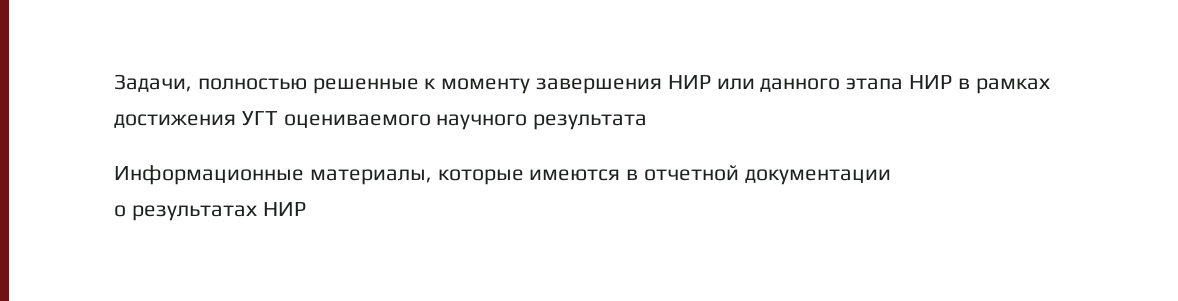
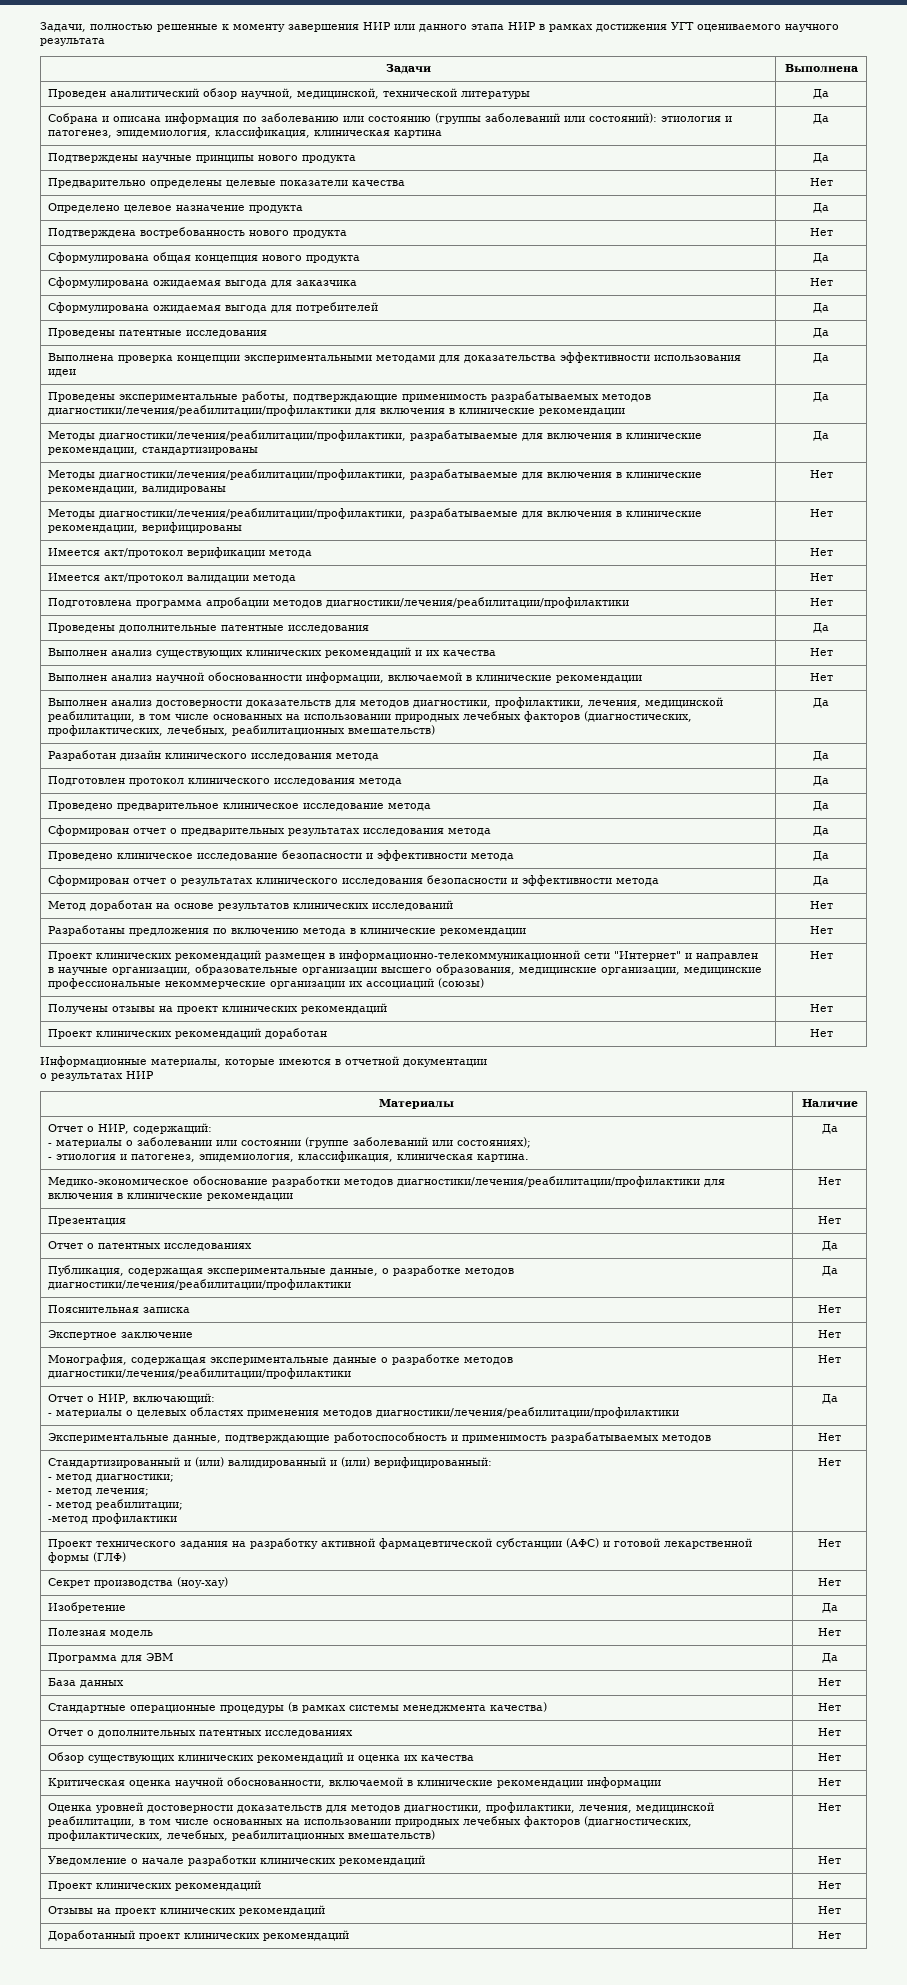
(648, 122) none -> [385,64,431,74] [784,64,858,73] [48,88,531,99] [813,89,829,99] [48,113,733,124] [48,127,443,138] [813,114,829,124] [48,153,357,163] [813,153,829,163] [48,178,406,188] [809,178,833,186] [48,203,304,213] [813,203,829,213] [48,227,348,238] [809,228,833,236] [48,252,361,263] [813,253,829,263] [48,277,358,288] [809,278,833,286] [48,302,379,313] [813,303,829,313] [48,328,268,338] [813,328,829,338] [48,352,742,363] [48,369,77,377] [813,353,829,363] [48,391,652,402] [48,405,626,416] [813,392,829,402] [48,430,703,441] [48,447,259,455] [813,431,829,441] [48,469,703,480] [48,486,227,494] [809,470,833,478] [48,508,703,519] [48,522,243,533] [809,509,833,517] [48,547,313,558] [809,548,833,556] [48,573,297,583] [809,573,833,581] [48,597,630,608] [809,598,833,606] [48,623,370,633] [813,623,829,633] [48,647,497,658] [809,648,833,656] [48,672,643,683] [809,673,833,681] [48,697,724,708] [48,711,693,722] [48,725,436,736] [813,698,829,708] [48,750,380,761] [813,751,829,761] [48,776,403,786] [813,776,829,786] [48,801,432,811] [813,801,829,811] [48,825,492,836] [813,826,829,836] [48,850,515,861] [813,851,829,861] [48,875,660,886] [813,876,829,886] [48,900,454,911] [809,901,833,909] [48,925,527,936] [809,926,833,934] [48,950,759,961] [48,964,763,975] [48,978,485,989] [809,951,833,959] [48,1003,388,1014] [809,1004,833,1012] [48,1028,328,1039] [809,1029,833,1037] // Задачи | Выполнена // Проведен аналитический обзор научной, медицинской, технической литературы | Да // Собрана и описана информация по заболеванию или состоянию (группы заболеваний или состояний): этиология и патогенез, эпидемиология, классификация, клиническая картина | Да // Подтверждены научные принципы нового продукта | Да // Предварительно определены целевые показатели качества | Нет // Определено целевое назначение продукта | Да // Подтверждена востребованность нового продукта | Нет // Сформулирована общая концепция нового продукта | Да // Сформулирована ожидаемая выгода для заказчика | Нет // Сформулирована ожидаемая выгода для потребителей | Да // Проведены патентные исследования | Да // Выполнена проверка концепции экспериментальными методами для доказательства эффективности использования идеи | Да // Проведены экспериментальные работы, подтверждающие применимость разрабатываемых методов диагностики/лечения/реабилитации/профилактики для включения в клинические рекомендации | Да // Методы диагностики/лечения/реабилитации/профилактики, разрабатываемые для включения в клинические рекомендации, стандартизированы | Да // Методы диагностики/лечения/реабилитации/профилактики, разрабатываемые для включения в клинические рекомендации, валидированы | Нет // Методы диагностики/лечения/реабилитации/профилактики, разрабатываемые для включения в клинические рекомендации, верифицированы | Нет // Имеется акт/протокол верификации метода | Нет // Имеется акт/протокол валидации метода | Нет // Подготовлена программа апробации методов диагностики/лечения/реабилитации/профилактики | Нет // Проведены дополнительные патентные исследования | Да // Выполнен анализ существующих клинических рекомендаций и их качества | Нет // Выполнен анализ научной обоснованности информации, включаемой в клинические рекомендации | Нет // Выполнен анализ достоверности доказательств для методов диагностики, профилактики, лечения, медицинской реабилитации, в том числе основанных на использовании природных лечебных факторов (диагностических, профилактических, лечебных, реабилитационных вмешательств) | Да // Разработан дизайн клинического исследования метода | Да // Подготовлен протокол клинического исследования метода | Да // Проведено предварительное клиническое исследование метода | Да // Сформирован отчет о предварительных результатах исследования метода | Да // Проведено клиническое исследование безопасности и эффективности метода | Да // Сформирован отчет о результатах клинического исследования безопасности и эффективности метода | Да // Метод доработан на основе результатов клинических исследований | Нет // Разработаны предложения по включению метода в клинические рекомендации | Нет // Проект клинических рекомендаций размещен в информационно-телекоммуникационной сети "Интернет" и направлен в научные организации, образовательные организации высшего образования, медицинские организации, медицинские профессиональные некоммерческие организации их ассоциаций (союзы) | Нет // Получены отзывы на проект клинических рекомендаций | Нет // Проект клинических рекомендаций доработан | Нет
(306, 209) none -> [379,1099,454,1109] [801,1099,858,1108] [48,1123,213,1134] [48,1137,532,1148] [48,1151,530,1162] [821,1124,838,1134] [48,1176,726,1187] [48,1193,294,1201] [818,1177,841,1185] [48,1216,127,1226] [818,1216,841,1224] [48,1241,253,1251] [821,1241,838,1251] [48,1265,515,1276] [48,1279,352,1290] [821,1266,838,1276] [48,1305,191,1313] [818,1305,841,1313] [48,1330,194,1340] [818,1330,841,1338] [48,1354,514,1365] [48,1368,352,1379] [818,1355,841,1363] [48,1393,216,1404] [48,1407,680,1418] [821,1394,838,1404] [48,1432,712,1443] [818,1433,841,1441] [48,1457,493,1468] [48,1474,175,1482] [48,1488,150,1496] [48,1499,184,1510] [48,1513,178,1524] [818,1458,841,1466] [48,1538,753,1549] [48,1552,127,1563] [818,1539,841,1547] [48,1577,229,1588] [818,1578,841,1586] [48,1602,127,1613] [821,1603,838,1613] [48,1628,154,1638] [818,1628,841,1636] [48,1653,174,1663] [821,1653,838,1663] [48,1678,125,1688] [818,1678,841,1686] [48,1702,548,1713] [818,1703,841,1711] [48,1728,354,1738] [818,1728,841,1736] [48,1752,475,1763] [818,1753,841,1761] [48,1777,662,1788] [818,1778,841,1786] [48,1802,715,1813] [48,1816,693,1827] [48,1830,436,1841] [818,1803,841,1811] [48,1855,426,1866] [818,1856,841,1864] [48,1880,262,1891] [818,1881,841,1889] [48,1905,326,1916] [818,1906,841,1914] [48,1930,350,1941] [818,1931,841,1939] // Материалы | Наличие // Отчет о НИР, содержащий: // - материалы о заболевании или состоянии (группе заболеваний или состояниях); // - этиология и патогенез, эпидемиология, классификация, клиническая картина. | Да // Медико-экономическое обоснование разработки методов диагностики/лечения/реабилитации/профилактики для включения в клинические рекомендации | Нет // Презентация | Нет // Отчет о патентных исследованиях | Да // Публикация, содержащая экспериментальные данные, о разработке методов диагностики/лечения/реабилитации/профилактики | Да // Пояснительная записка | Нет // Экспертное заключение | Нет // Монография, содержащая экспериментальные данные о разработке методов диагностики/лечения/реабилитации/профилактики | Нет // Отчет о НИР, включающий: // - материалы о целевых областях применения методов диагностики/лечения/реабилитации/профилактики | Да // Экспериментальные данные, подтверждающие работоспособность и применимость разрабатываемых методов | Нет // Стандартизированный и (или) валидированный и (или) верифицированный: // - метод диагностики; // - метод лечения; // - метод реабилитации; // -метод профилактики | Нет // Проект технического задания на разработку активной фармацевтической субстанции (АФС) и готовой лекарственной формы (ГЛФ) | Нет // Секрет производства (ноу-хау) | Нет // Изобретение | Да // Полезная модель | Нет // Программа для ЭВМ | Да // База данных | Нет // Стандартные операционные процедуры (в рамках системы менеджмента качества) | Нет // Отчет о дополнительных патентных исследованиях | Нет // Обзор существующих клинических рекомендаций и оценка их качества | Нет // Критическая оценка научной обоснованности, включаемой в клинические рекомендации информации | Нет // Оценка уровней достоверности доказательств для методов диагностики, профилактики, лечения, медицинской реабилитации, в том числе основанных на использовании природных лечебных факторов (диагностических, профилактических, лечебных, реабилитационных вмешательств) | Нет // Уведомление о начале разработки клинических рекомендаций | Нет // Проект клинических рекомендаций | Нет // Отзывы на проект клинических рекомендаций | Нет // Доработанный проект клинических рекомендаций | Нет

